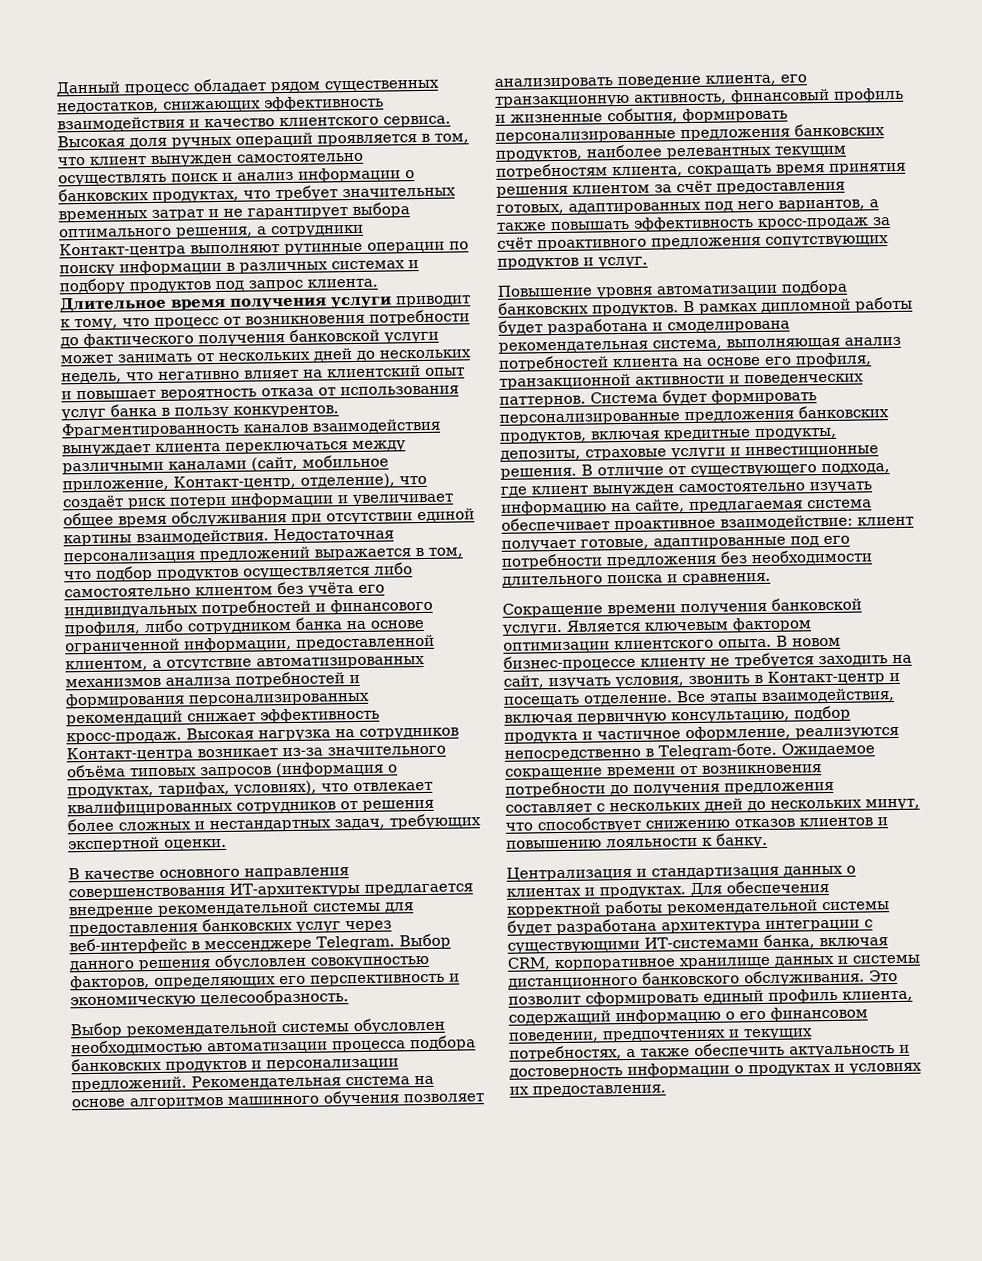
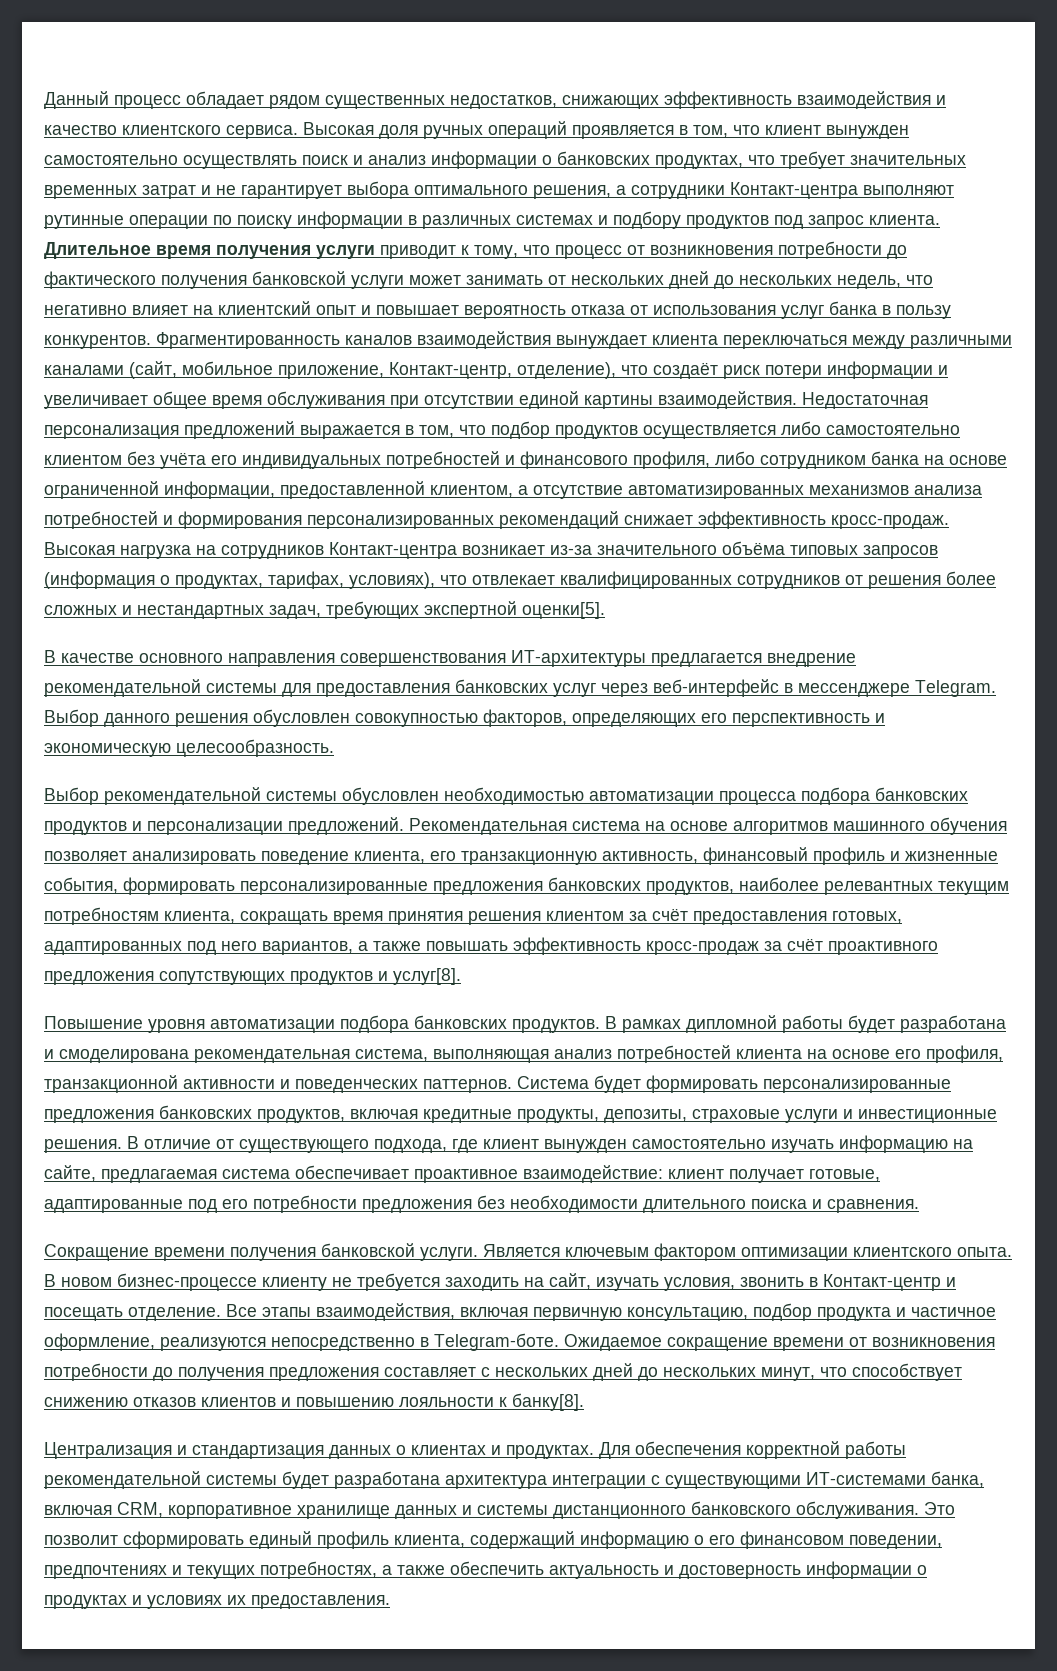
[164,838,227,850] оценки. -> [522,602,605,619] оценки[5].
[598,256,648,269] услуг. -> [393,968,461,985] услуг[8].
[716,832,768,849] банку. -> [512,1393,584,1411] банку[8].

